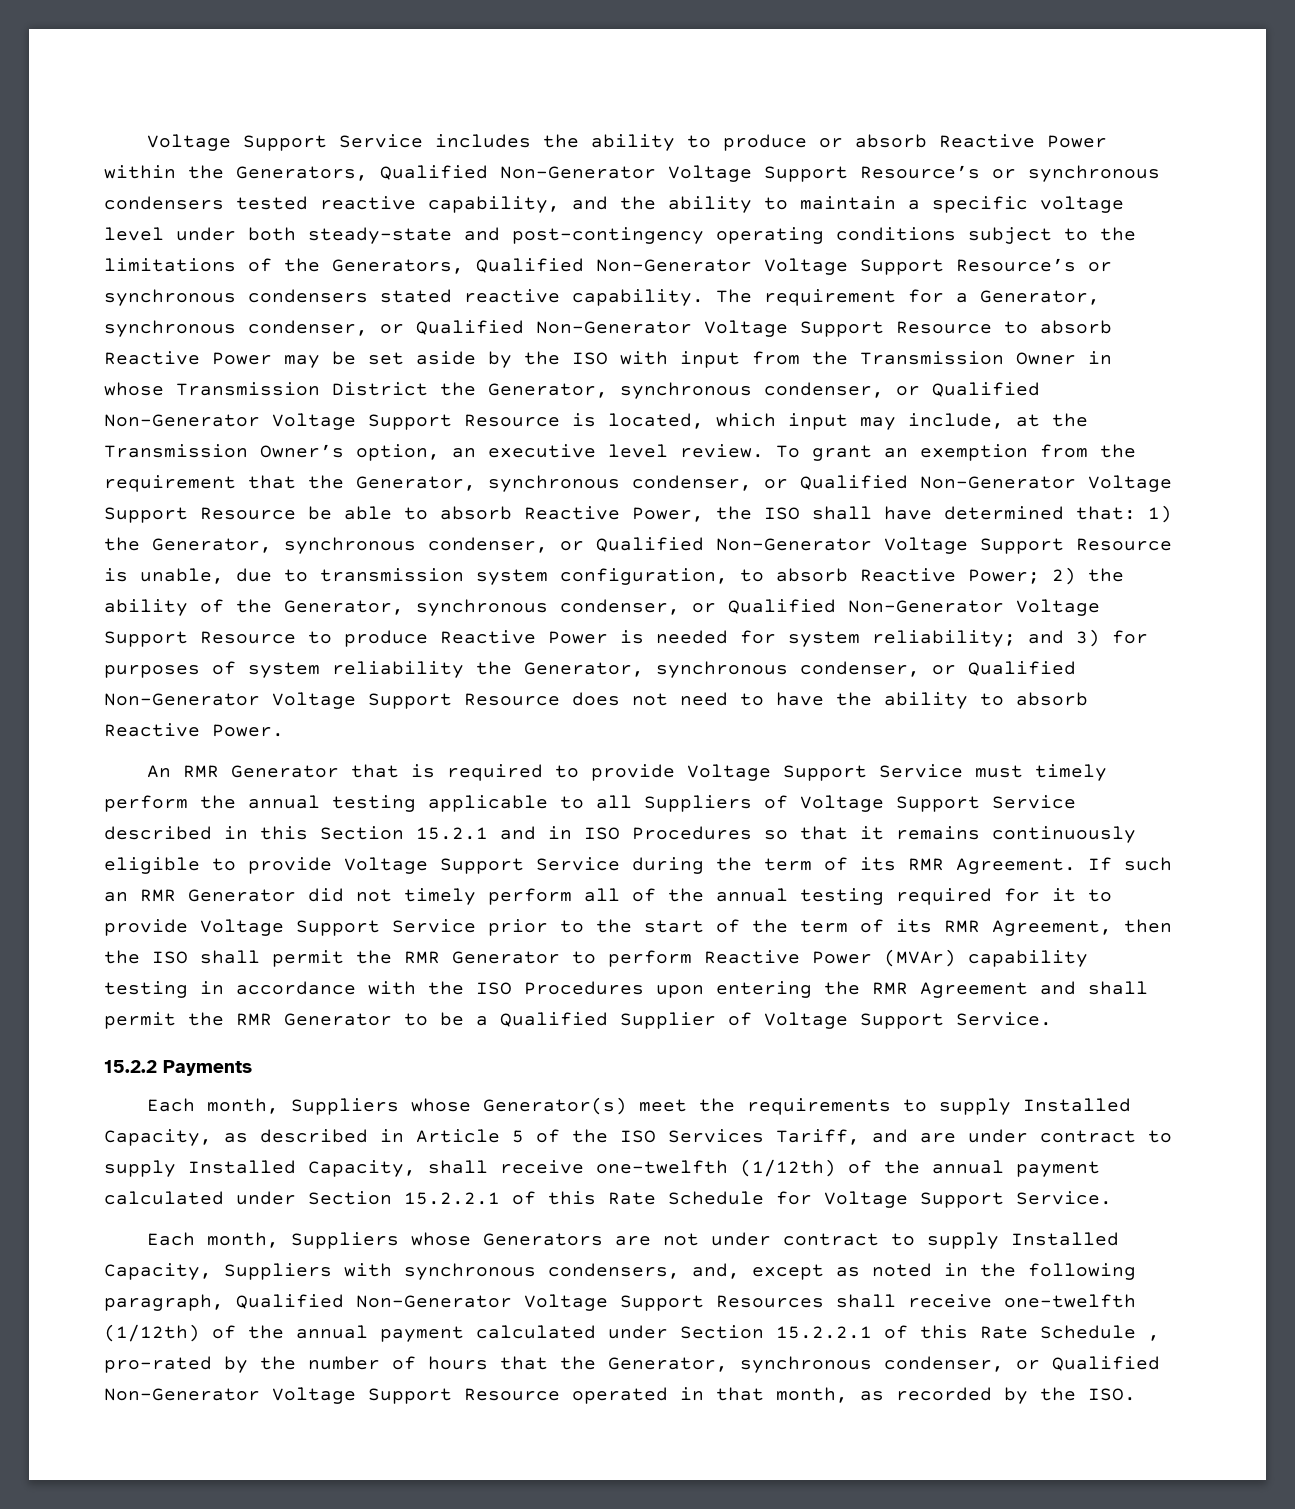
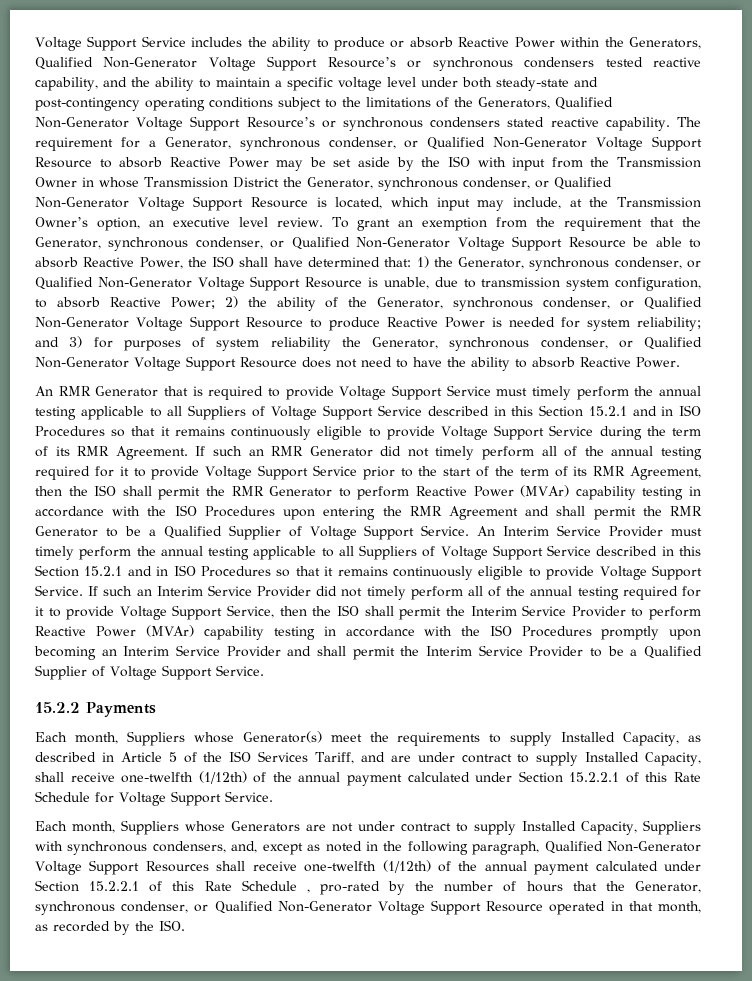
(1052, 1019) none -> [477,525,702,537] [35,545,701,560] [35,565,702,580] [35,585,701,600] [35,605,701,620] [35,625,701,640] [34,645,702,660] [35,665,264,680] An Interim Service Provider must timely perform the annual testing applicable to all Suppliers of Voltage Support Service described in this Section 15.2.1 and in ISO Procedures so that it remains continuously eligible to provide Voltage Support Service. If such an Interim Service Provider did not timely perform all of the annual testing required for it to provide Voltage Support Service, then the ISO shall permit the Interim Service Provider to perform Reactive Power (MVAr) capability testing in accordance with the ISO Procedures promptly upon becoming an Interim Service Provider and shall permit the Interim Service Provider to be a Qualified Supplier of Voltage Support Service.

